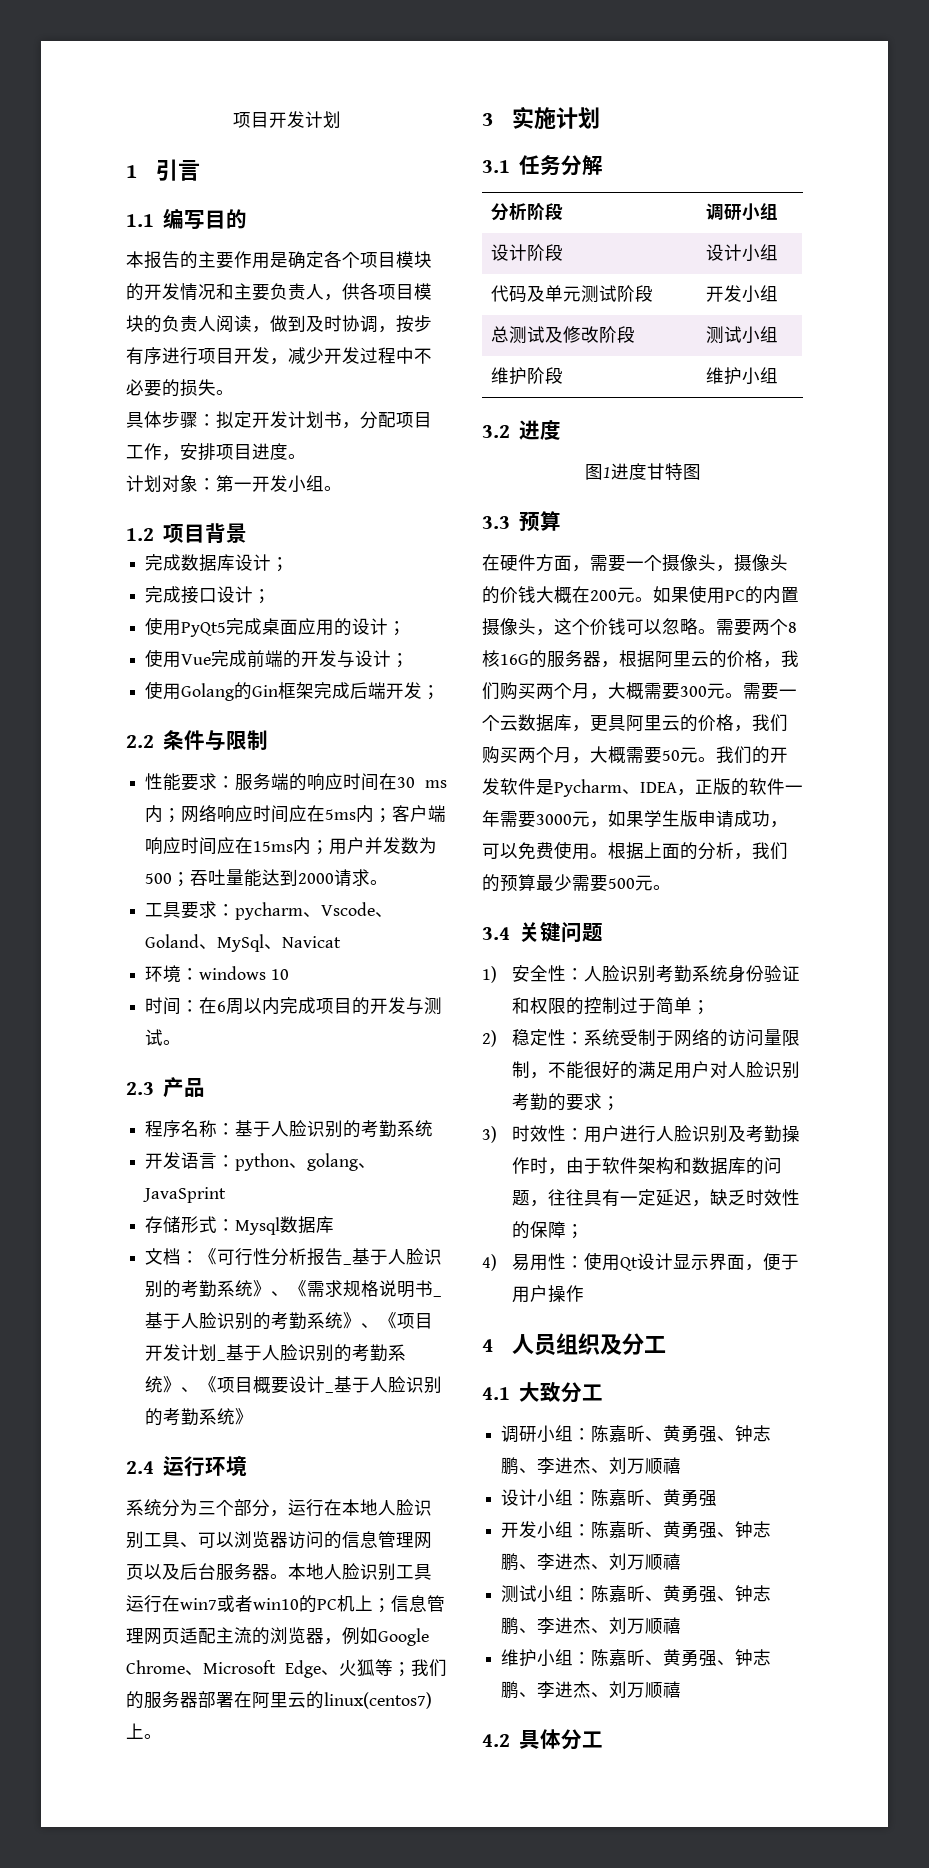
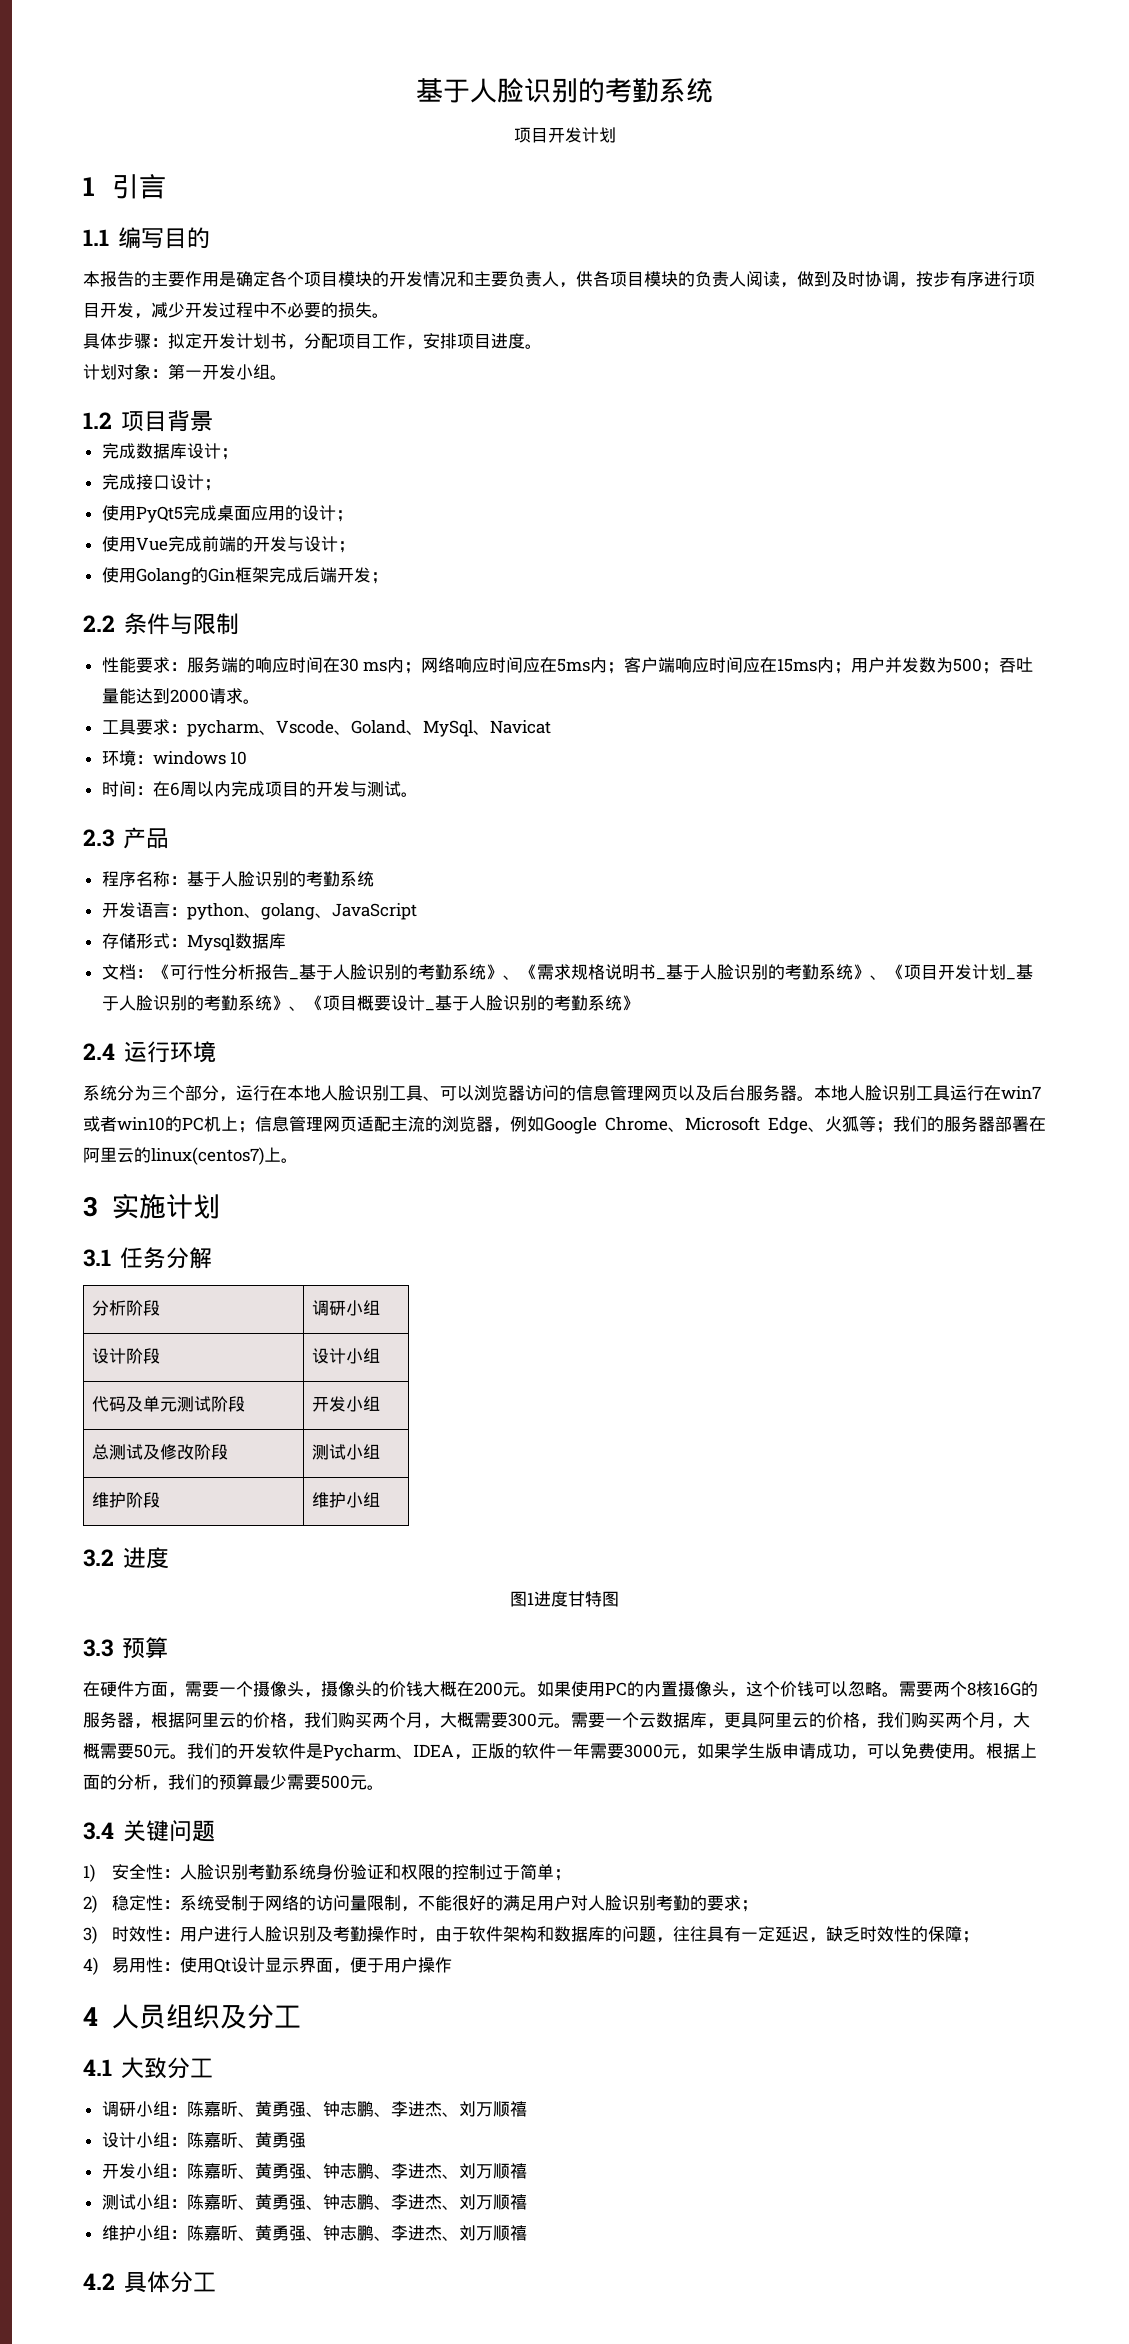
(232, 120) none -> [416,78,713,103] 基于人脸识别的考勤系统 //
[143,1187,227,1203] JavaSprint -> [331,903,417,920] JavaScript

